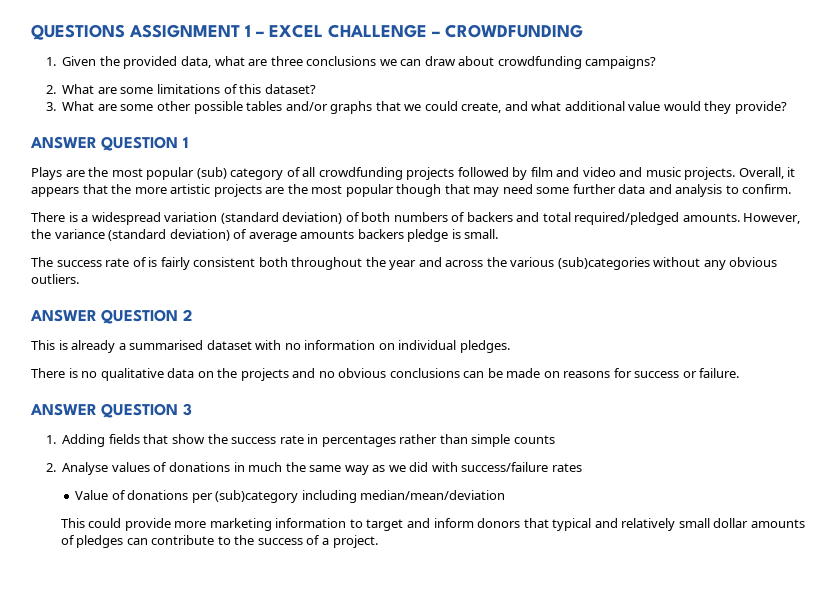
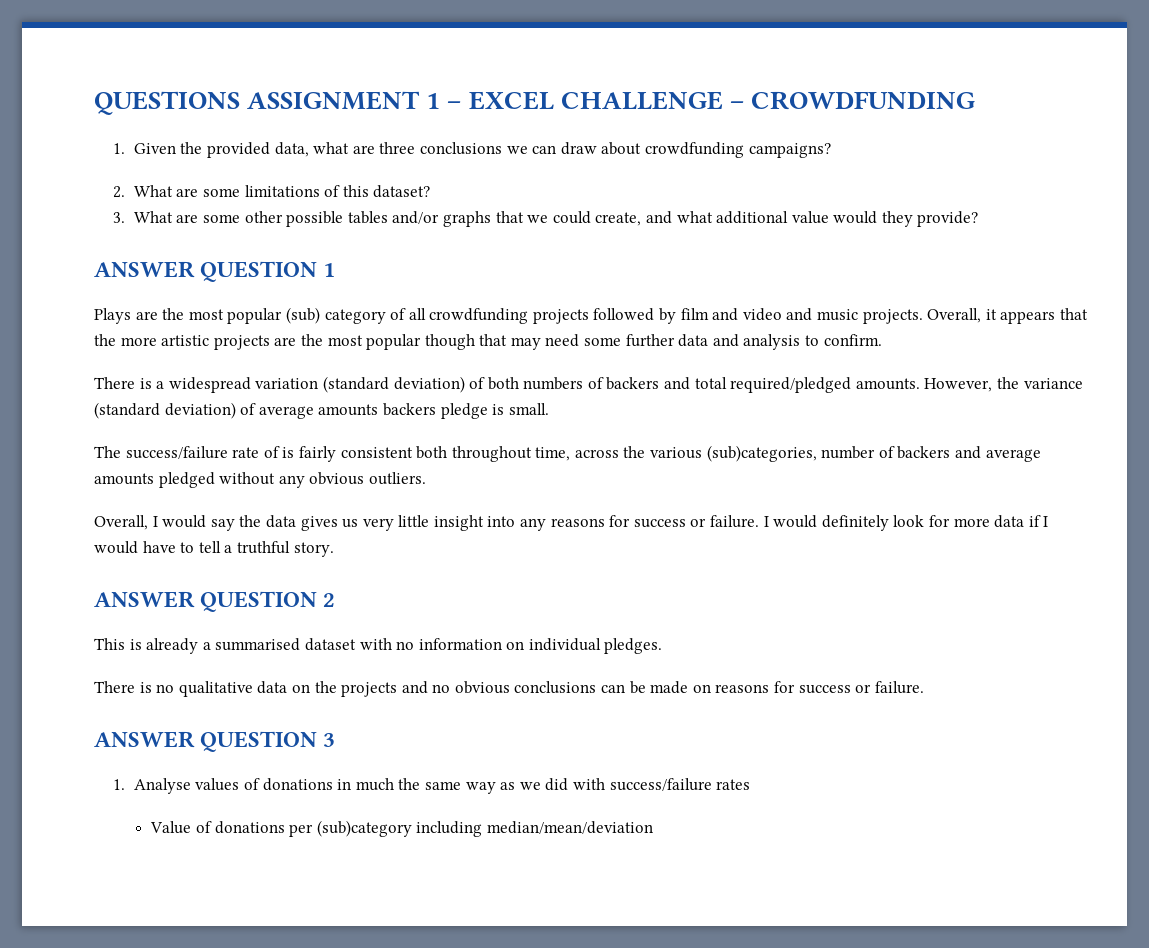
[56,260,102,267] success -> [125,446,228,459] success/failure
[365,257,778,270] [31,274,79,284] the year and across the various (sub)categories without any obvious outliers. -> [535,445,1041,462] [94,472,426,488] [94,515,1049,531] [94,541,334,557] time, across the various (sub)categories, number of backers and average amounts pledged without any obvious outliers. // Overall, I would say the data gives us very little insight into any reasons for success or failure. I would definitely look for more data if I would have to tell a truthful story.
[62,434,555,447] [45,463,56,472] Adding fields that show the success rate in percentages rather than simple counts // 2. -> (126, 784) none
[60,518,805,531] [60,535,378,548] // This could provide more marketing information to target and inform donors that typical and relatively small dollar amounts of pledges can contribute to the success of a project. -> (653, 827) none

